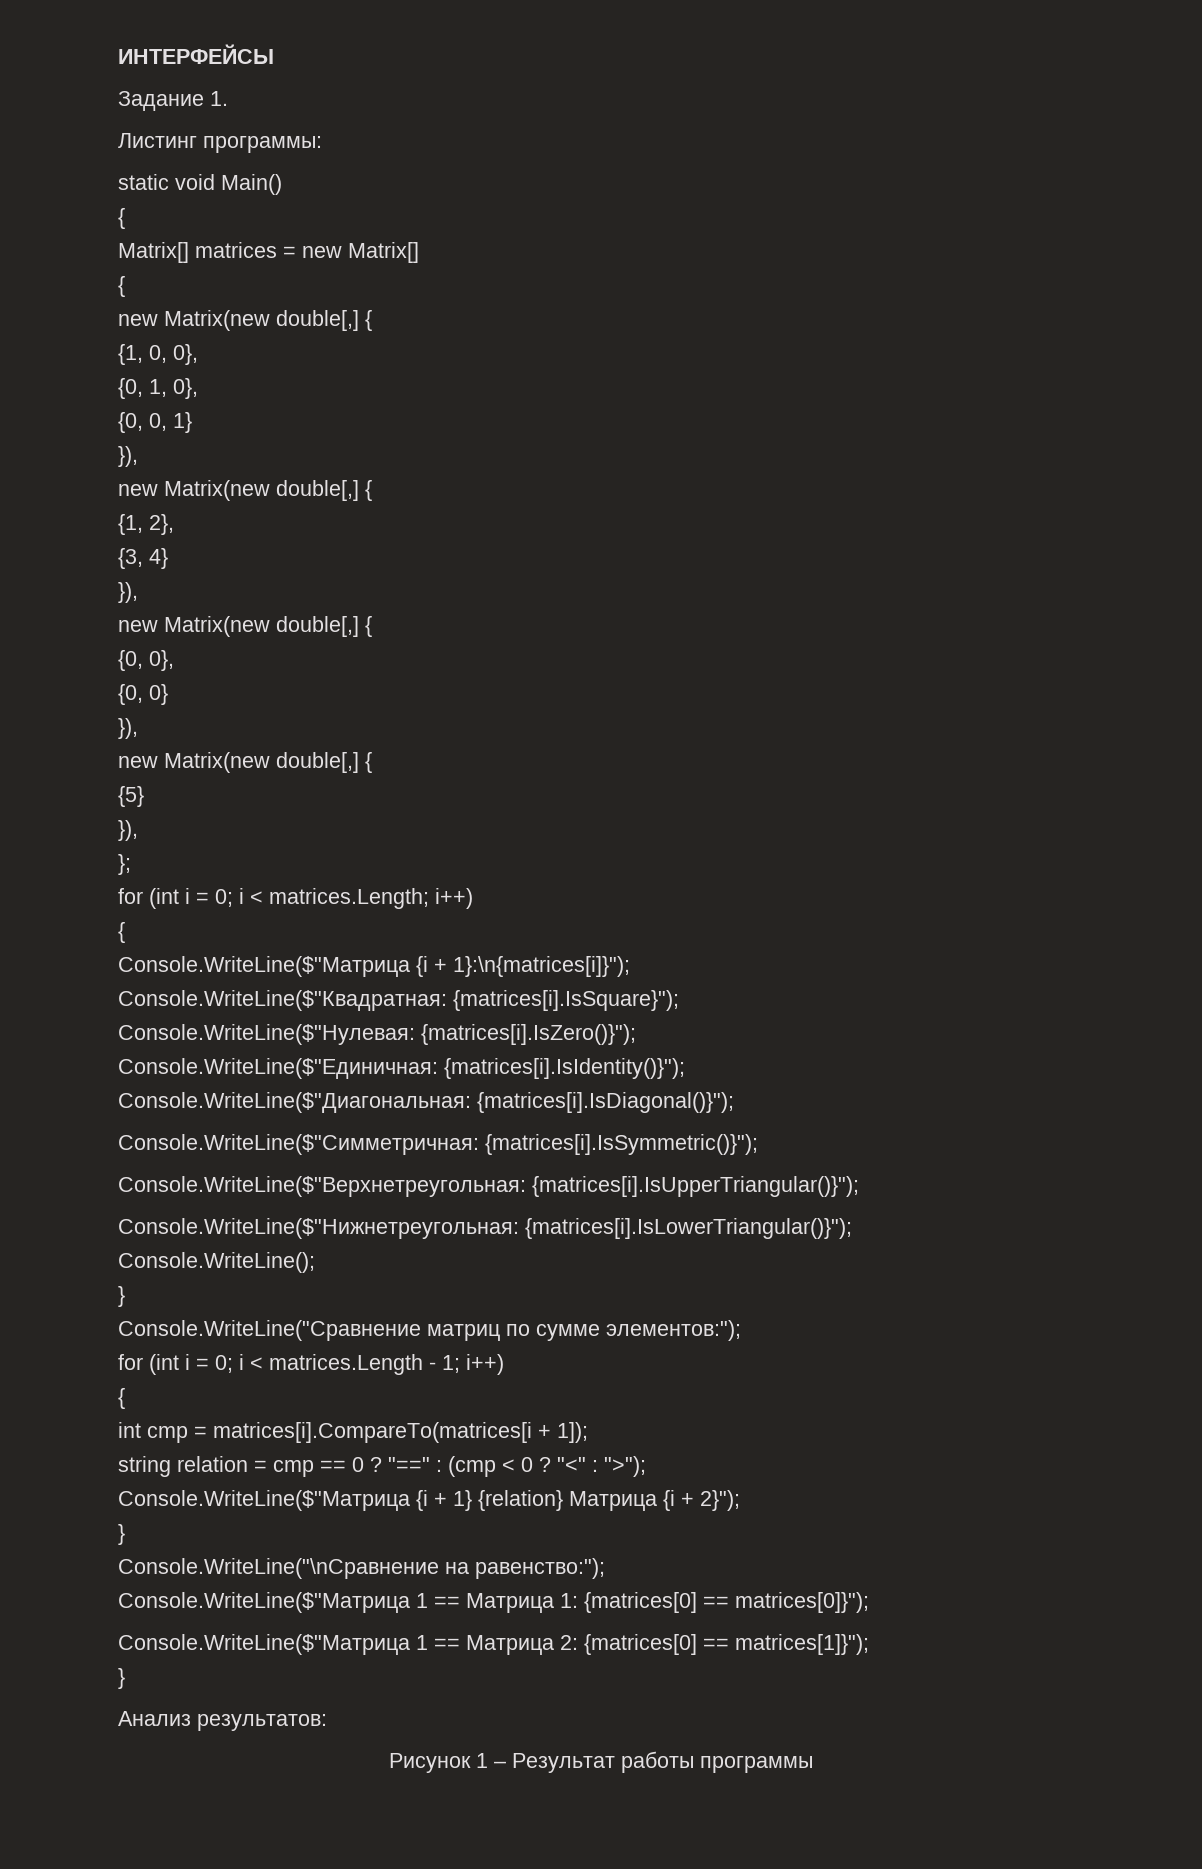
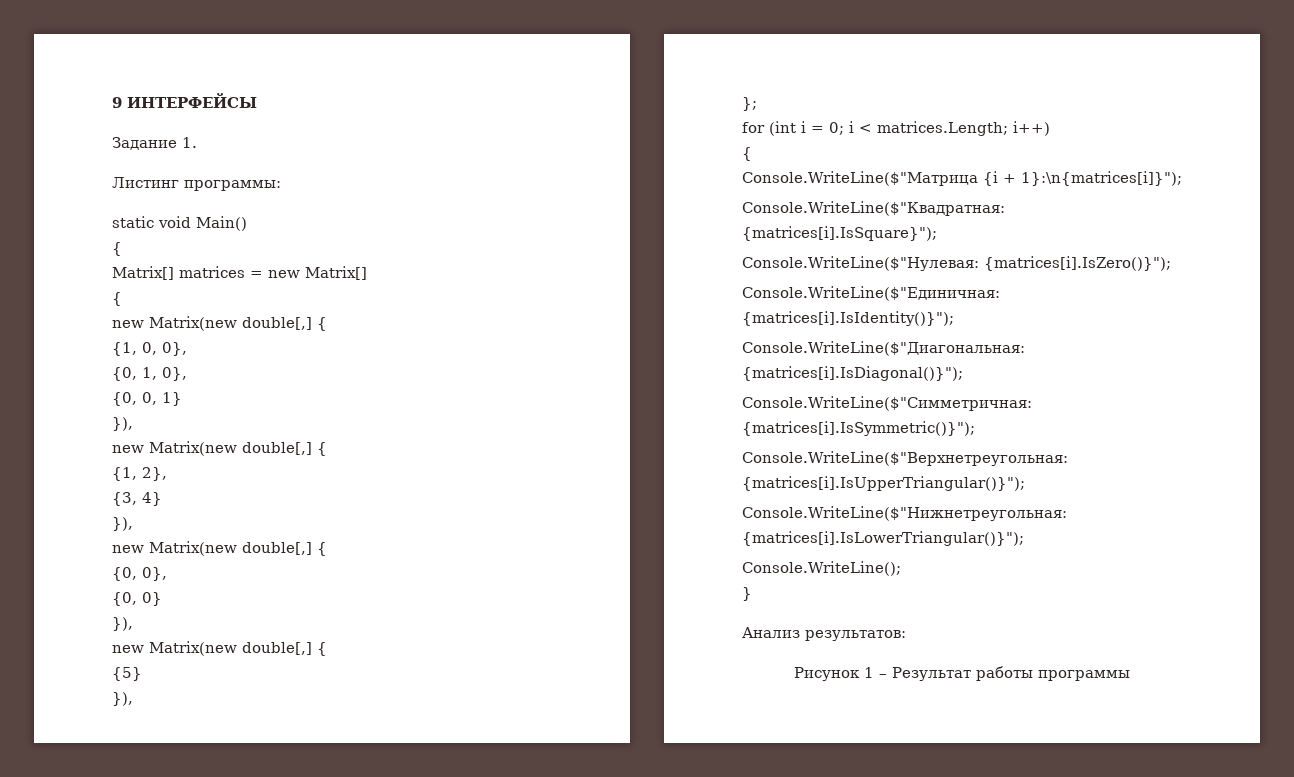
(118, 54) none -> [112,97,122,108] 9
[118,1320,741,1341] [118,1354,504,1375] [118,1388,125,1409] [118,1422,588,1443] [118,1456,646,1477] [118,1490,740,1511] [118,1524,125,1545] [118,1558,605,1579] [118,1592,869,1613] [118,1634,869,1655] [118,1668,125,1689] // Console.WriteLine("Сравнение матриц по сумме элементов:"); // for (int i = 0; i < matrices.Length - 1; i++) // { // int cmp = matrices[i].CompareTo(matrices[i + 1]); // string relation = cmp == 0 ? "==" : (cmp < 0 ? "<" : ">"); // Console.WriteLine($"Матрица {i + 1} {relation} Матрица {i + 2}"); // } // Console.WriteLine("\nСравнение на равенство:"); // Console.WriteLine($"Матрица 1 == Матрица 1: {matrices[0] == matrices[0]}"); // Console.WriteLine($"Матрица 1 == Матрица 2: {matrices[0] == matrices[1]}"); // } -> (752, 594) none

